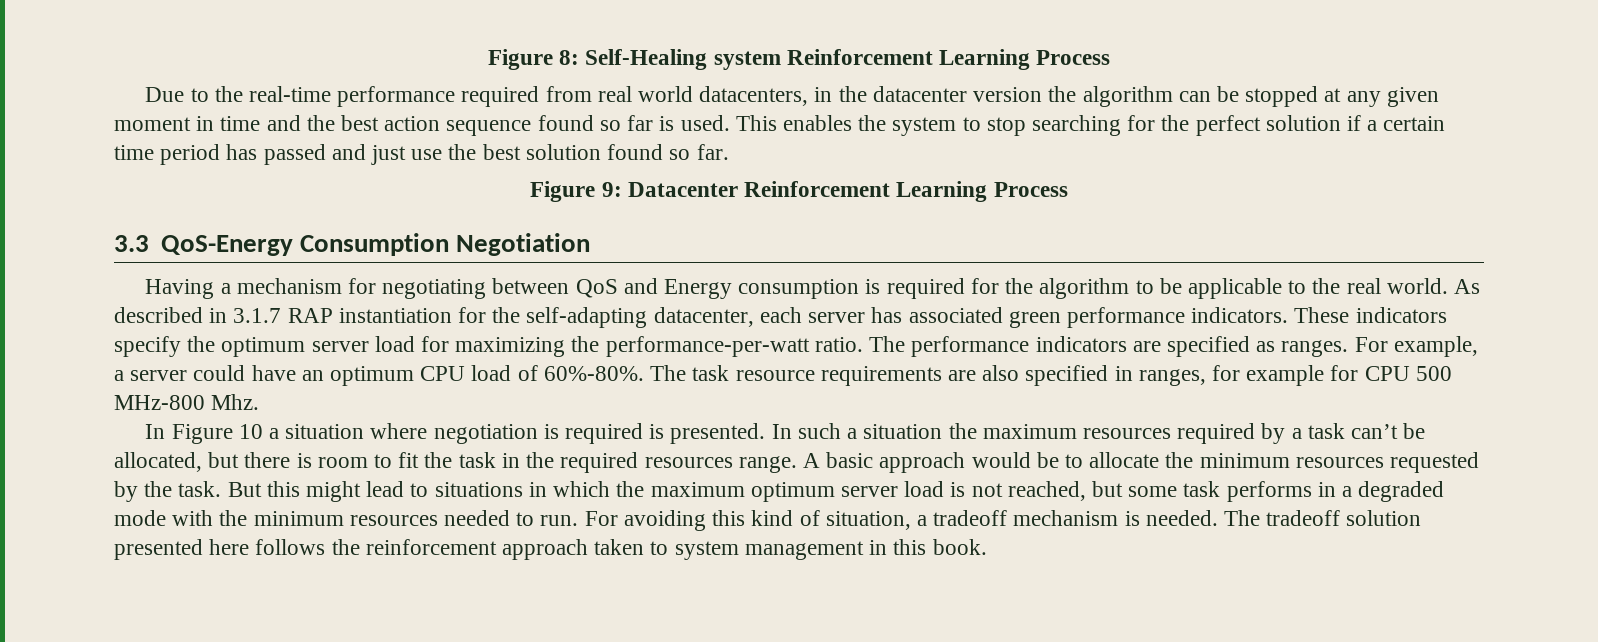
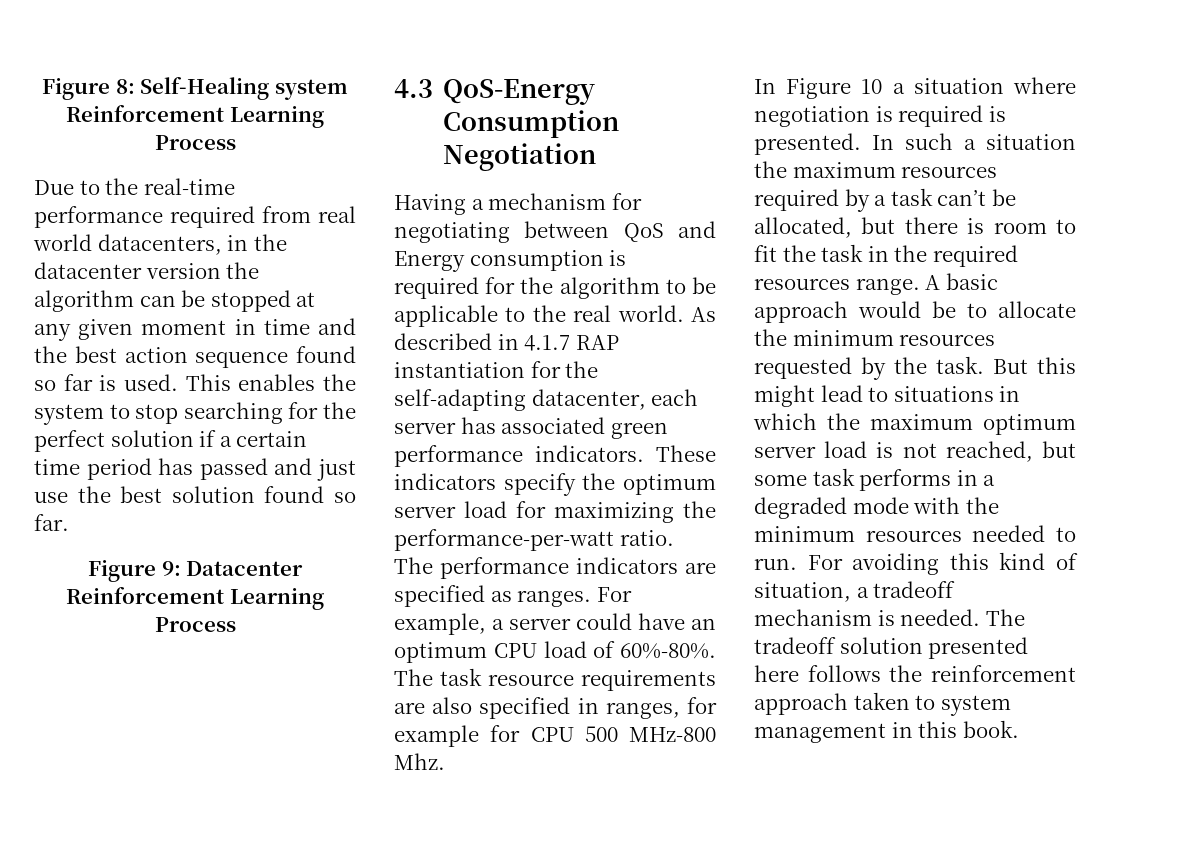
[114,235,149,252] 3.3 -> [394,79,433,98] 4.3
[233,308,282,323] 3.1.7 -> [524,335,571,351] 4.1.7

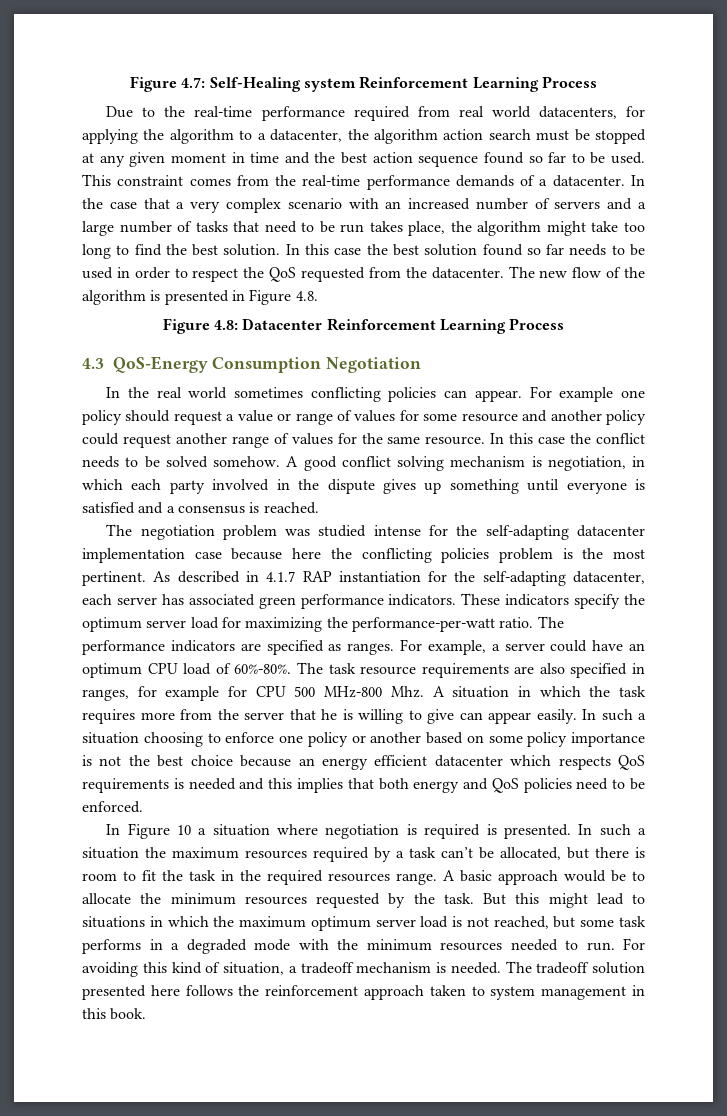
[42,78,135,100] Figure 8: -> [130,76,206,92] Figure 4.7:
[227,234,287,251] [34,262,260,279] [34,290,176,312] in the datacenter version the algorithm can -> [626,106,645,117] [82,129,570,144] for applying the algorithm to a datacenter, the algorithm action search must
[99,374,356,391] [34,402,356,425] [34,430,308,452] [34,458,357,481] [34,492,68,503] is used. This enables the system to stop searching for the perfect solution if a certain time period has passed and just use -> [571,152,645,164] [82,174,645,190] [82,198,646,213] [82,221,646,236] [82,244,362,259] to be used. This constraint comes from the real-time performance demands of a datacenter. In the case that a very complex scenario with an increased number of servers and a large number of tasks that need to be run takes place, the algorithm might take too long to find the best solution. In this case
[34,514,69,531] [87,560,181,582] far. // Figure 9: -> [546,244,645,256] [82,266,646,282] [82,289,318,305] [162,318,239,334] far needs to be used in order to respect the QoS requested from the datacenter. The new flow of the algorithm is presented in Figure 4.8. // Figure 4.8:
[394,193,642,215] [394,221,716,243] [394,250,627,272] [394,277,716,299] [394,305,684,327] Having a mechanism for negotiating between QoS and Energy consumption is required for the algorithm to be applicable to the real world. -> [106,386,646,402] [82,410,647,425] [82,433,646,448] [82,456,645,471] [82,479,645,494] [82,502,319,514] [106,524,645,540] [82,548,645,563] [82,571,146,586] In the real world sometimes conflicting policies can appear. For example one policy should request a value or range of values for some resource and another policy could request another range of values for the same resource. In this case the conflict needs to be solved somehow. A good conflict solving mechanism is negotiation, in which each party involved in the dispute gives up something until everyone is satisfied and a consensus is reached. // The negotiation problem was studied intense for the self-adapting datacenter implementation case because here the conflicting policies problem is the most pertinent.
(445, 761) none -> [432,686,646,698] [82,709,646,724] [82,732,645,747] [82,755,645,770] [82,778,645,793] [82,801,143,813] A situation in which the task requires more from the server that he is willing to give can appear easily. In such a situation choosing to enforce one policy or another based on some policy importance is not the best choice because an energy efficient datacenter which respects QoS requirements is needed and this implies that both energy and QoS policies need to be enforced.

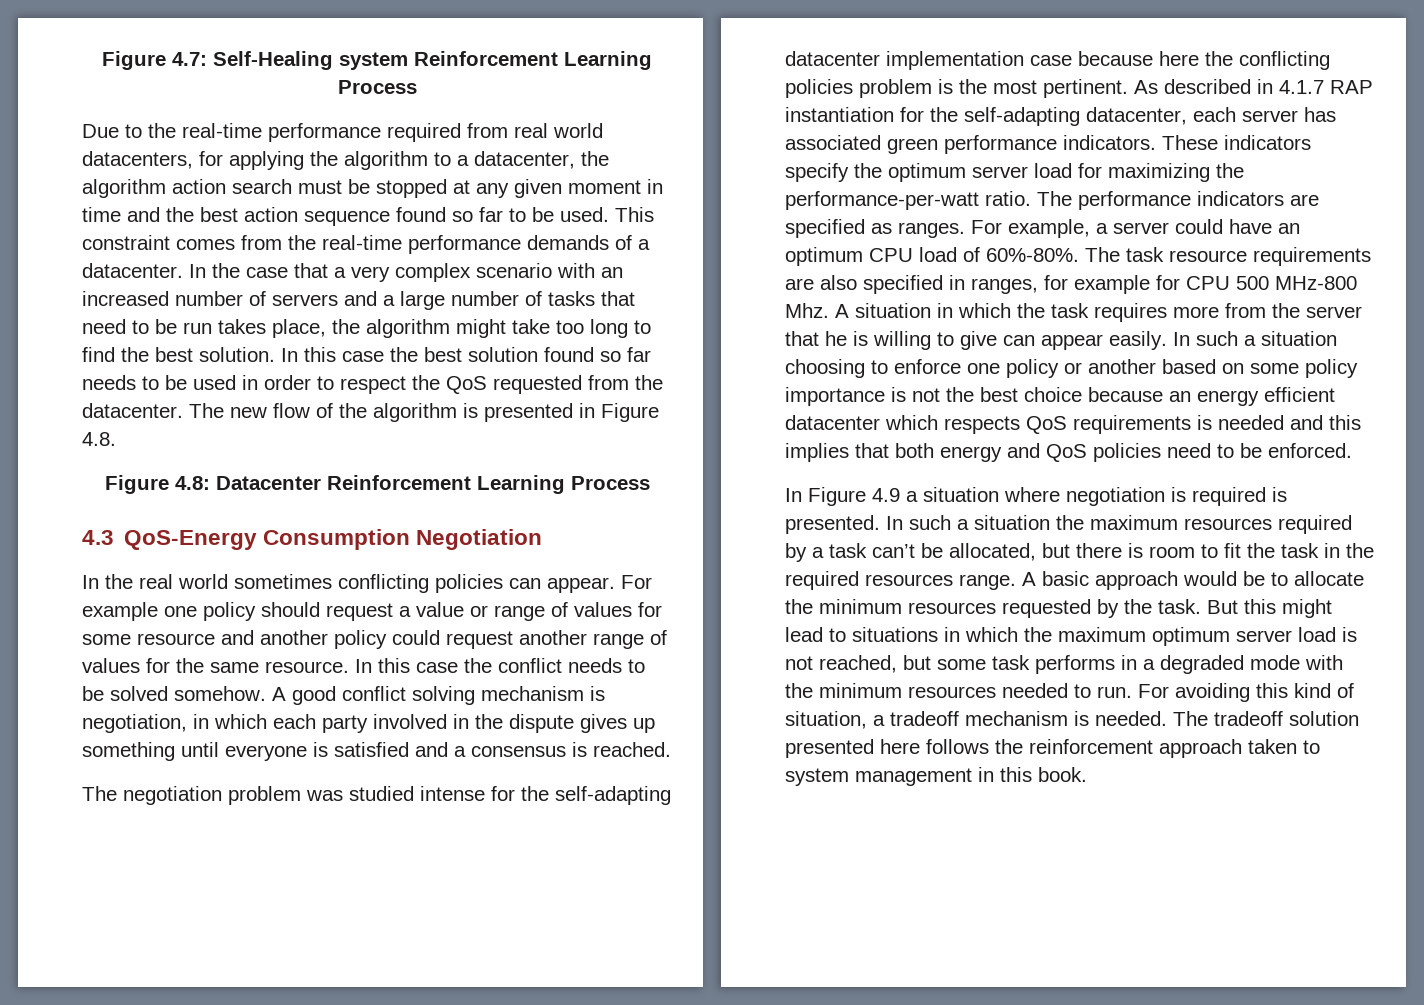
[176,825,191,835] 10 -> [872,488,900,502] 4.9

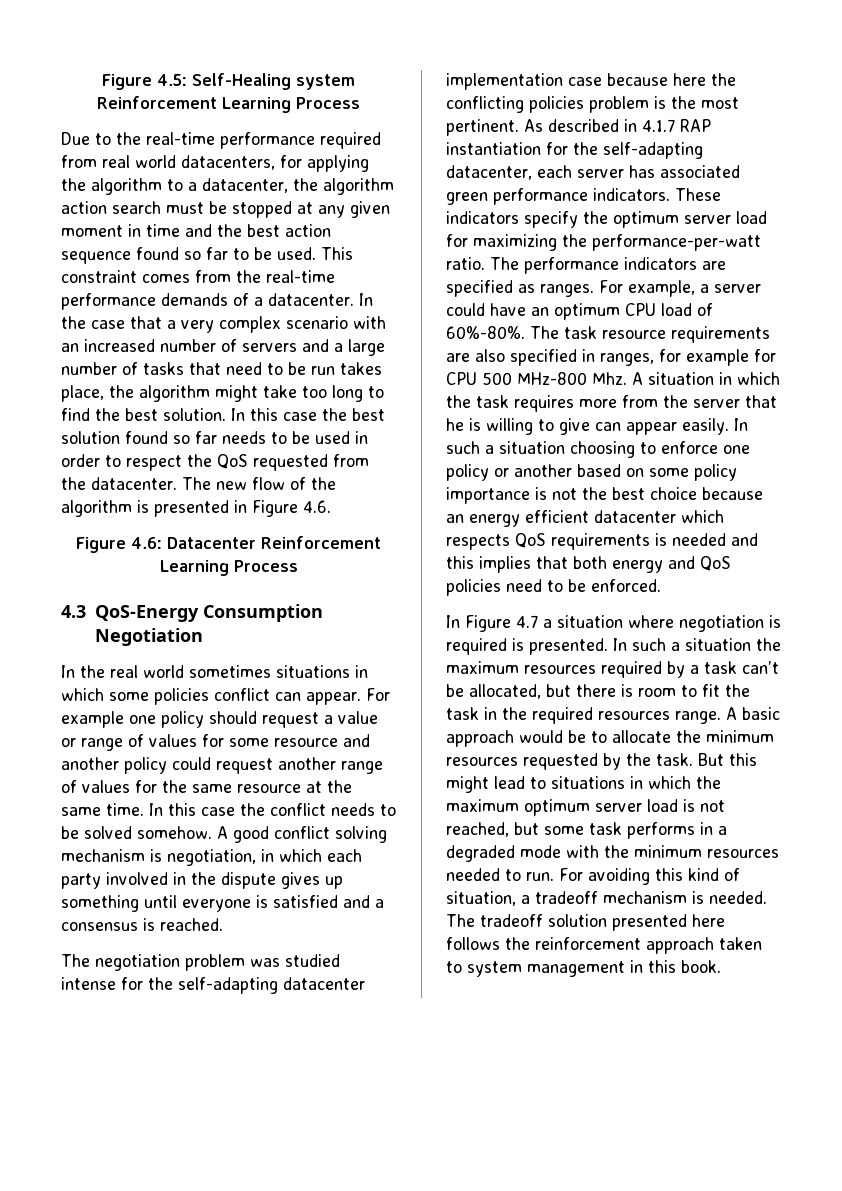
[102,51,207,70] Figure 4.7: -> [102,74,187,90] Figure 4.5:
[82,432,116,446] [104,475,210,494] 4.8. // Figure 4.8: -> [303,500,331,513] [76,537,162,553] 4.6. // Figure 4.6:
[338,574,503,593] conflicting policies -> [276,665,368,678] [61,688,270,705] situations in which some policies conflict
[265,661,349,673] resource. -> [237,780,352,793] [61,803,144,816] resource at the same time.
[872,488,900,502] 4.9 -> [516,615,538,628] 4.7

